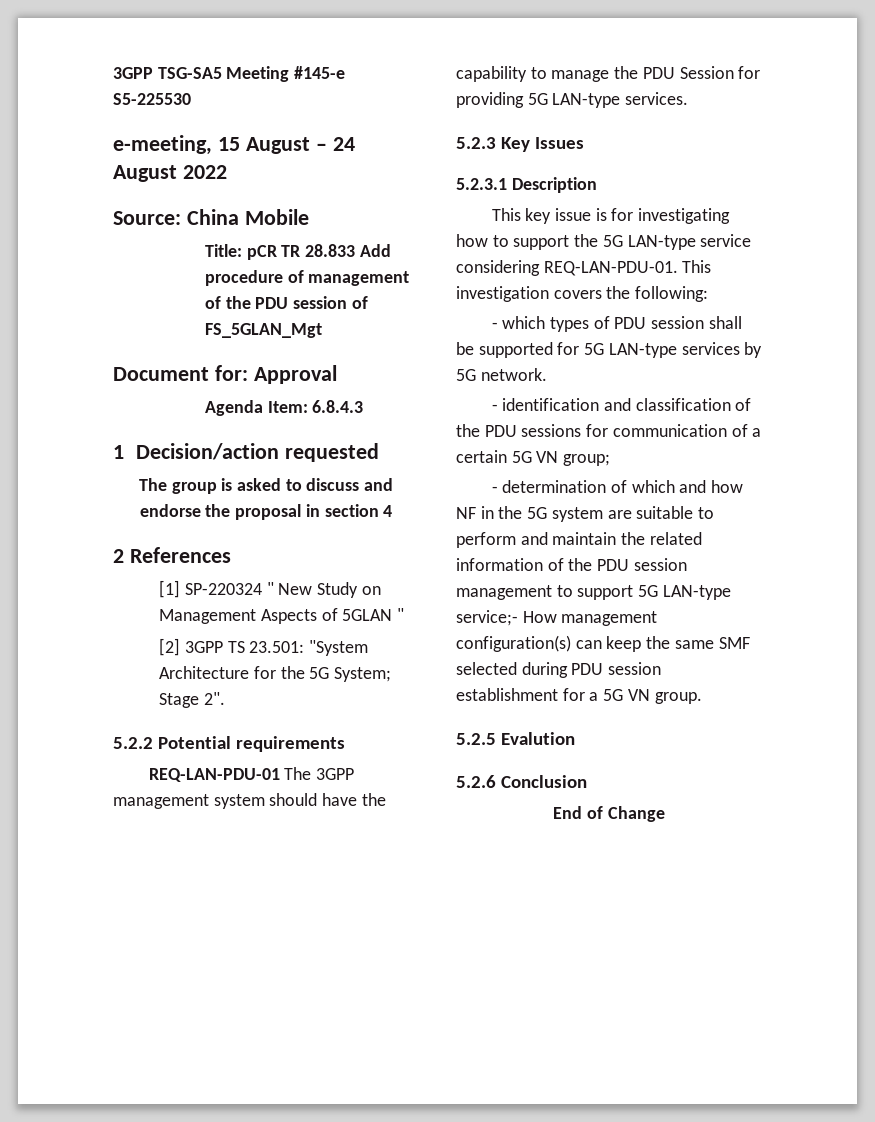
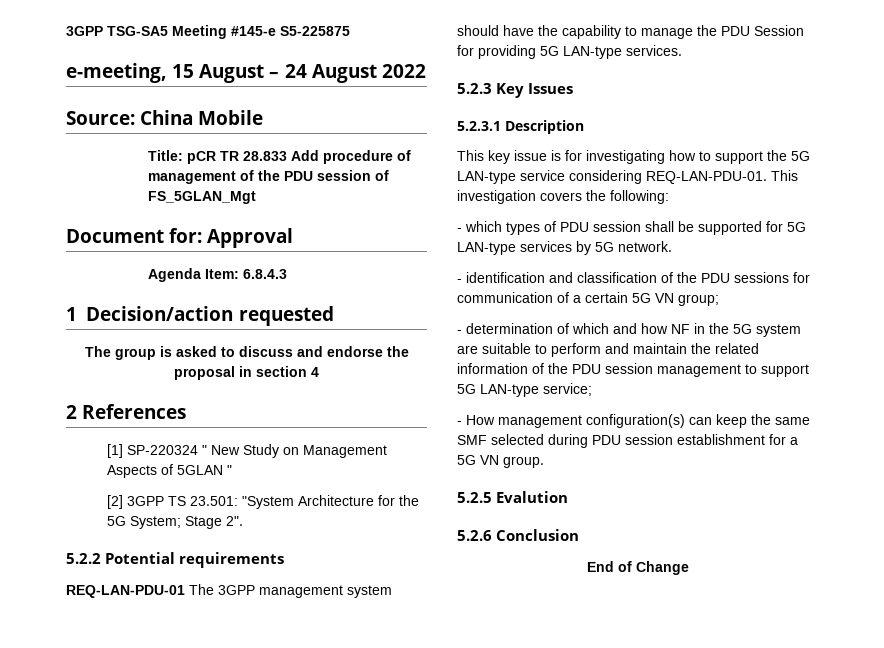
[113,93,191,105] S5-225530 -> [280,26,350,36] S5-225875
[456,610,518,626] service;- -> [543,383,592,396] [457,421,462,425] service; // -

